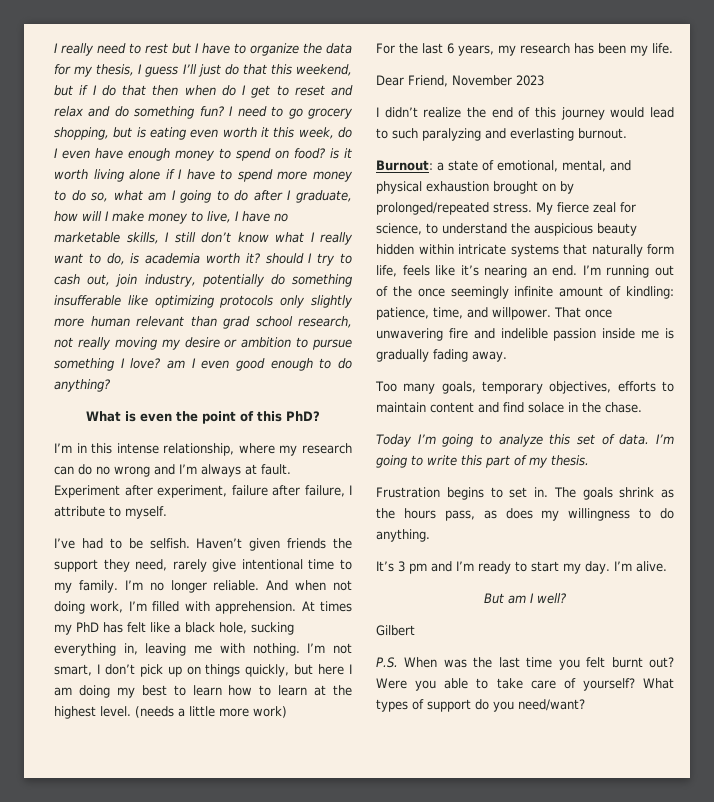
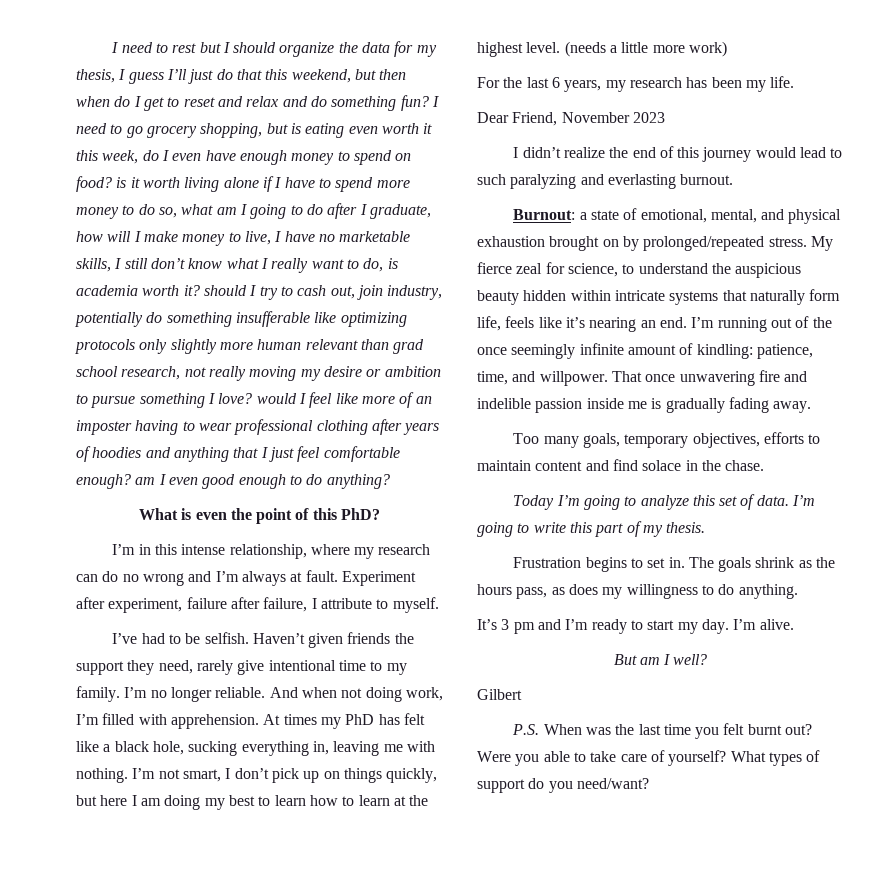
[54,43,94,56] I really -> [111,42,119,53] I
[202,43,246,54] have to -> [233,42,277,53] should
[79,85,146,96] if I do that -> (376, 74) none
(161, 363) none -> [256,392,432,408] [76,419,440,435] [76,446,400,462] [76,474,131,489] would I feel like more of an imposter having to wear professional clothing after years of hoodies and anything that I just feel comfortable enough?

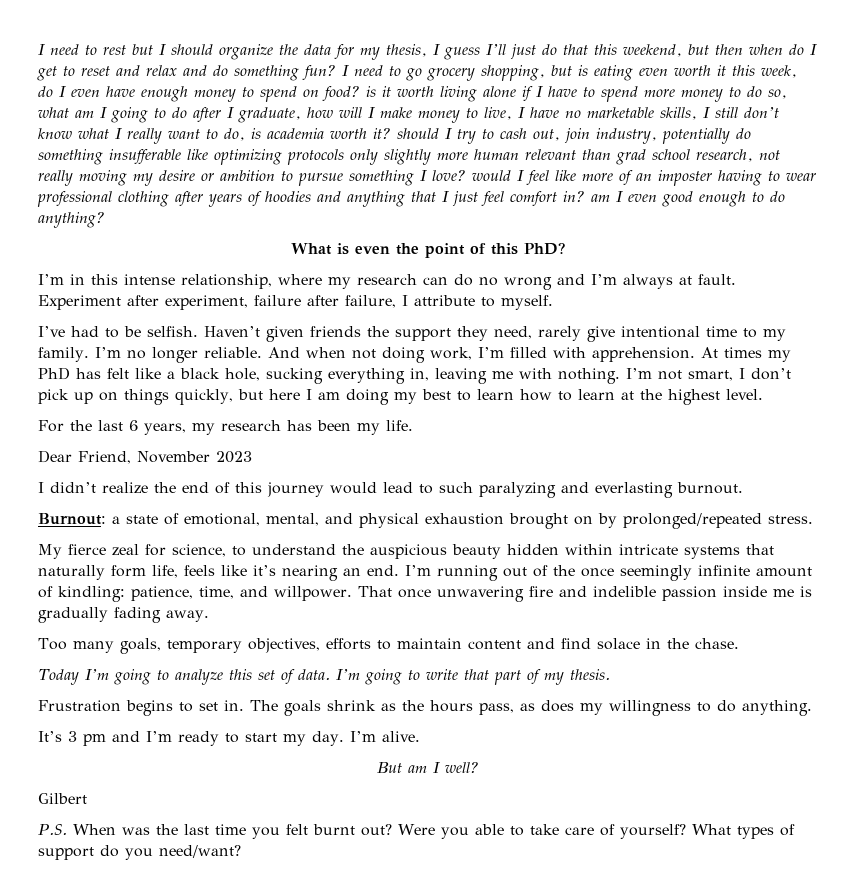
[323,446,400,462] [76,474,131,489] comfortable enough? -> [510,191,585,206] comfort in?
[564,41,727,57] (needs a little more work) -> (763, 394) none
(807, 242) none -> (813, 519) //
[569,522,592,533] this -> [463,669,489,680] that

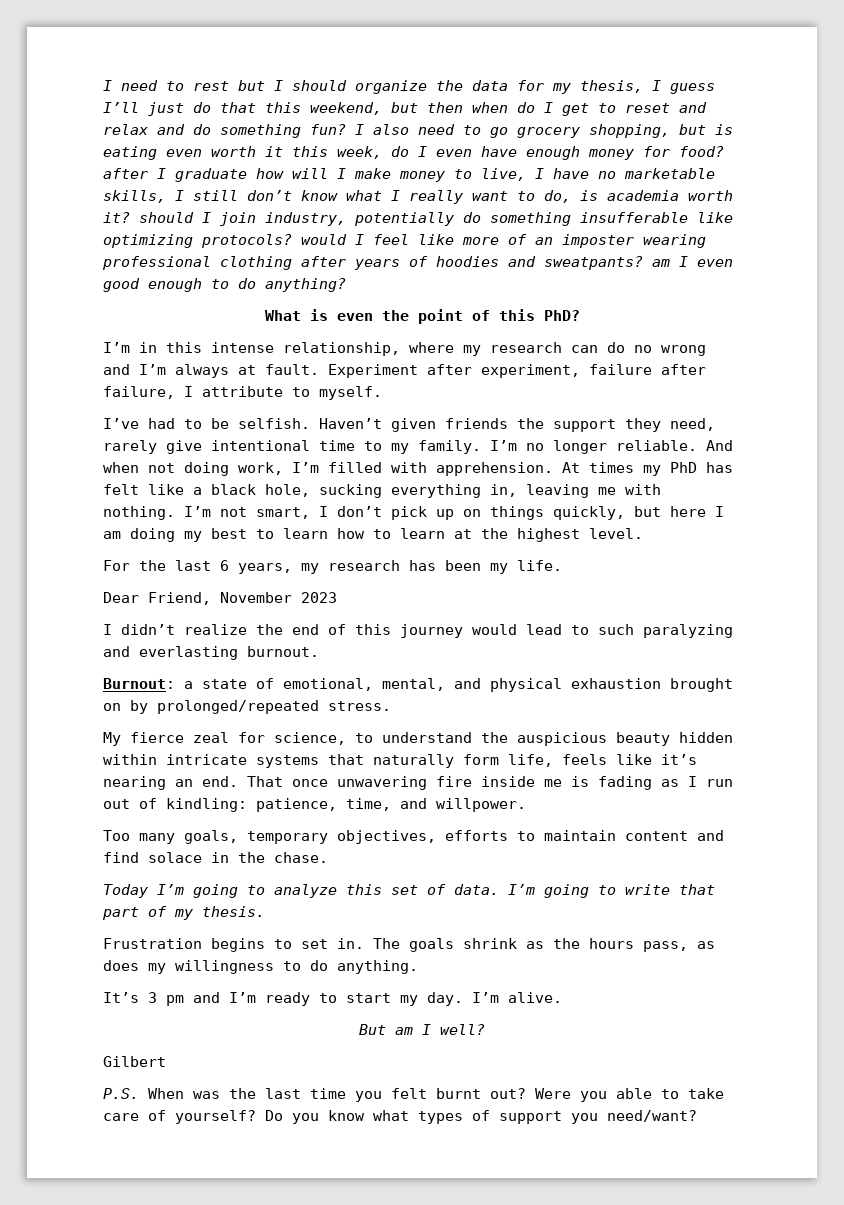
(350, 70) none -> [373,124,409,135] also
[242,86,787,102] [38,107,187,123] to spend on food? is it worth living alone if I have to spend more money to do so, what am I going to do -> [643,146,724,157] for food?
[238,107,301,123] graduate, -> [175,168,247,182] graduate
[457,128,560,144] try to cash out, -> (211, 217) none
[287,149,780,165] [38,170,466,186] protocols only slightly more human relevant than grad school research, not really moving my desire or ambition to pursue something I love? -> [201,234,292,248] protocols?
[718,170,816,186] having to wear -> [643,234,706,248] wearing
[347,191,585,207] anything that I just feel comfort in? -> [544,256,643,270] sweatpants?
[405,565,812,581] I’m running out of the once seemingly infinite amount -> [247,776,733,790] [103,799,130,809] That once unwavering fire inside me is fading as I run out
[357,586,812,602] [38,607,209,623] That once unwavering fire and indelible passion inside me is gradually fading away. -> (526, 805) none
[691,824,731,835] What -> [265,1110,409,1124] Do you know what
[100,845,119,857] do -> (562, 1117) none

